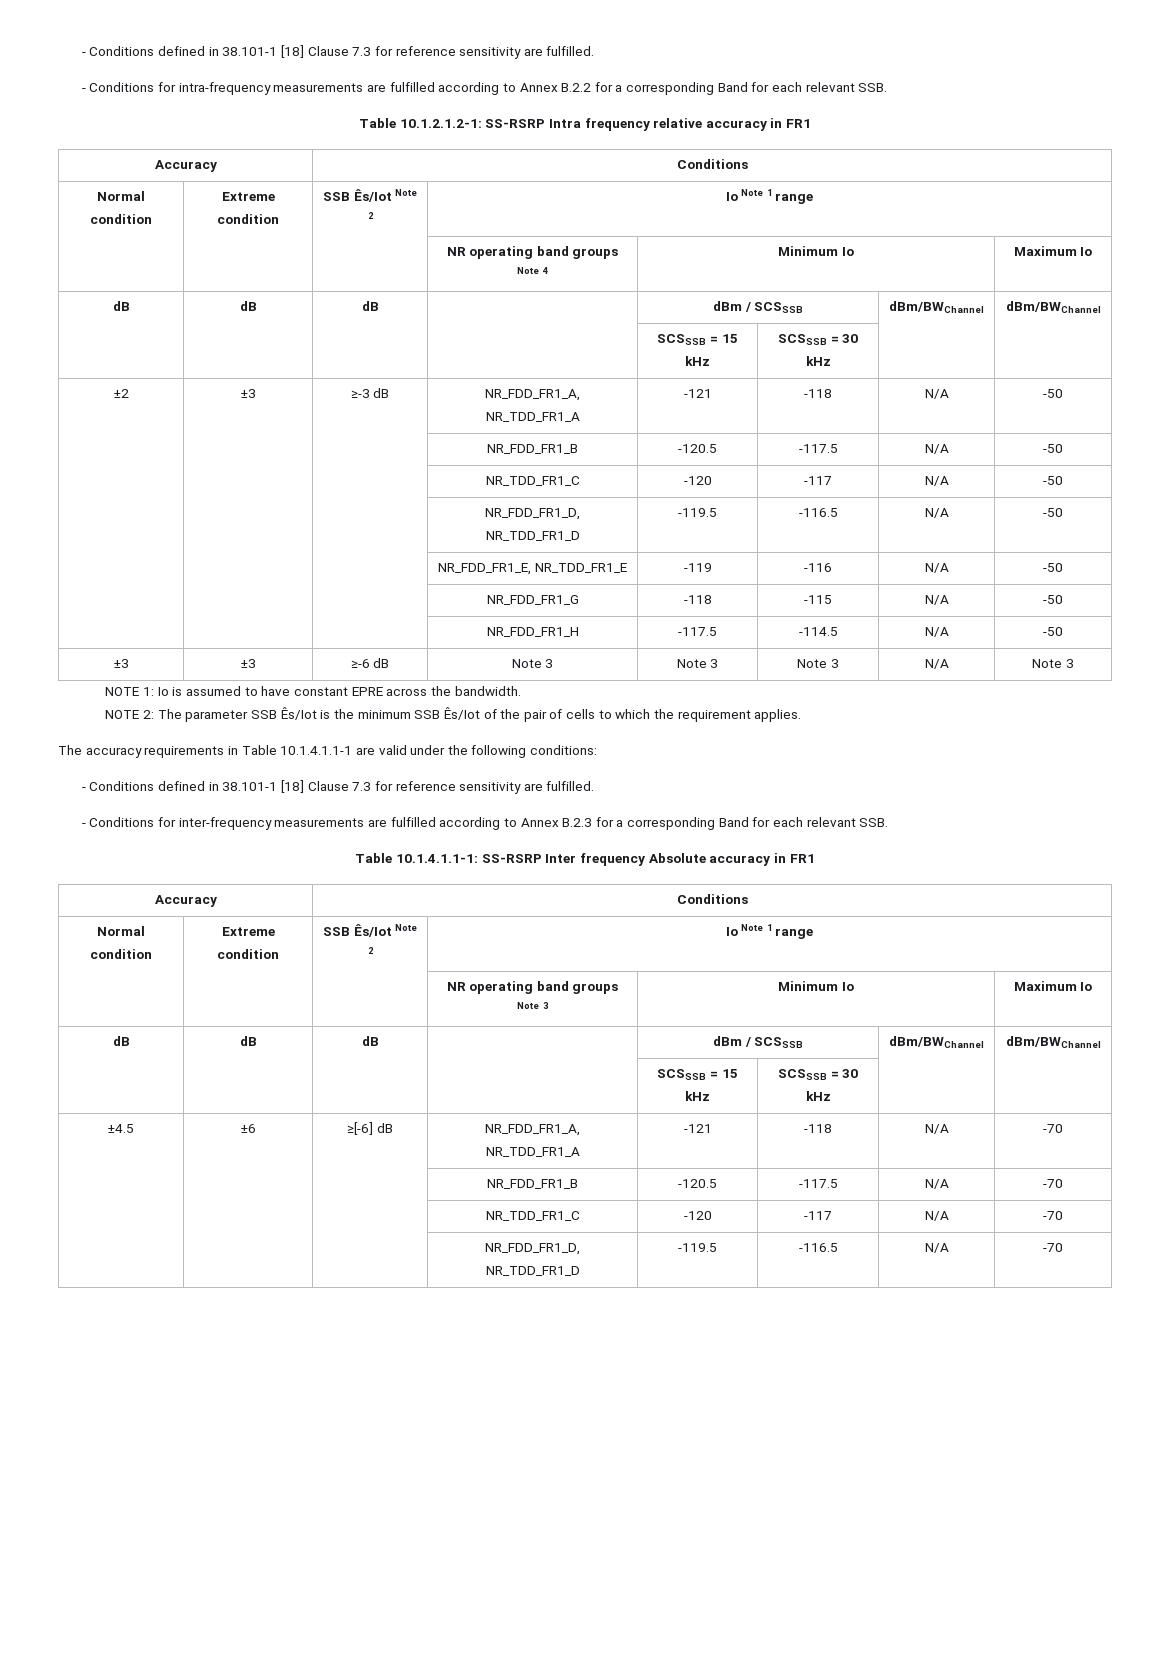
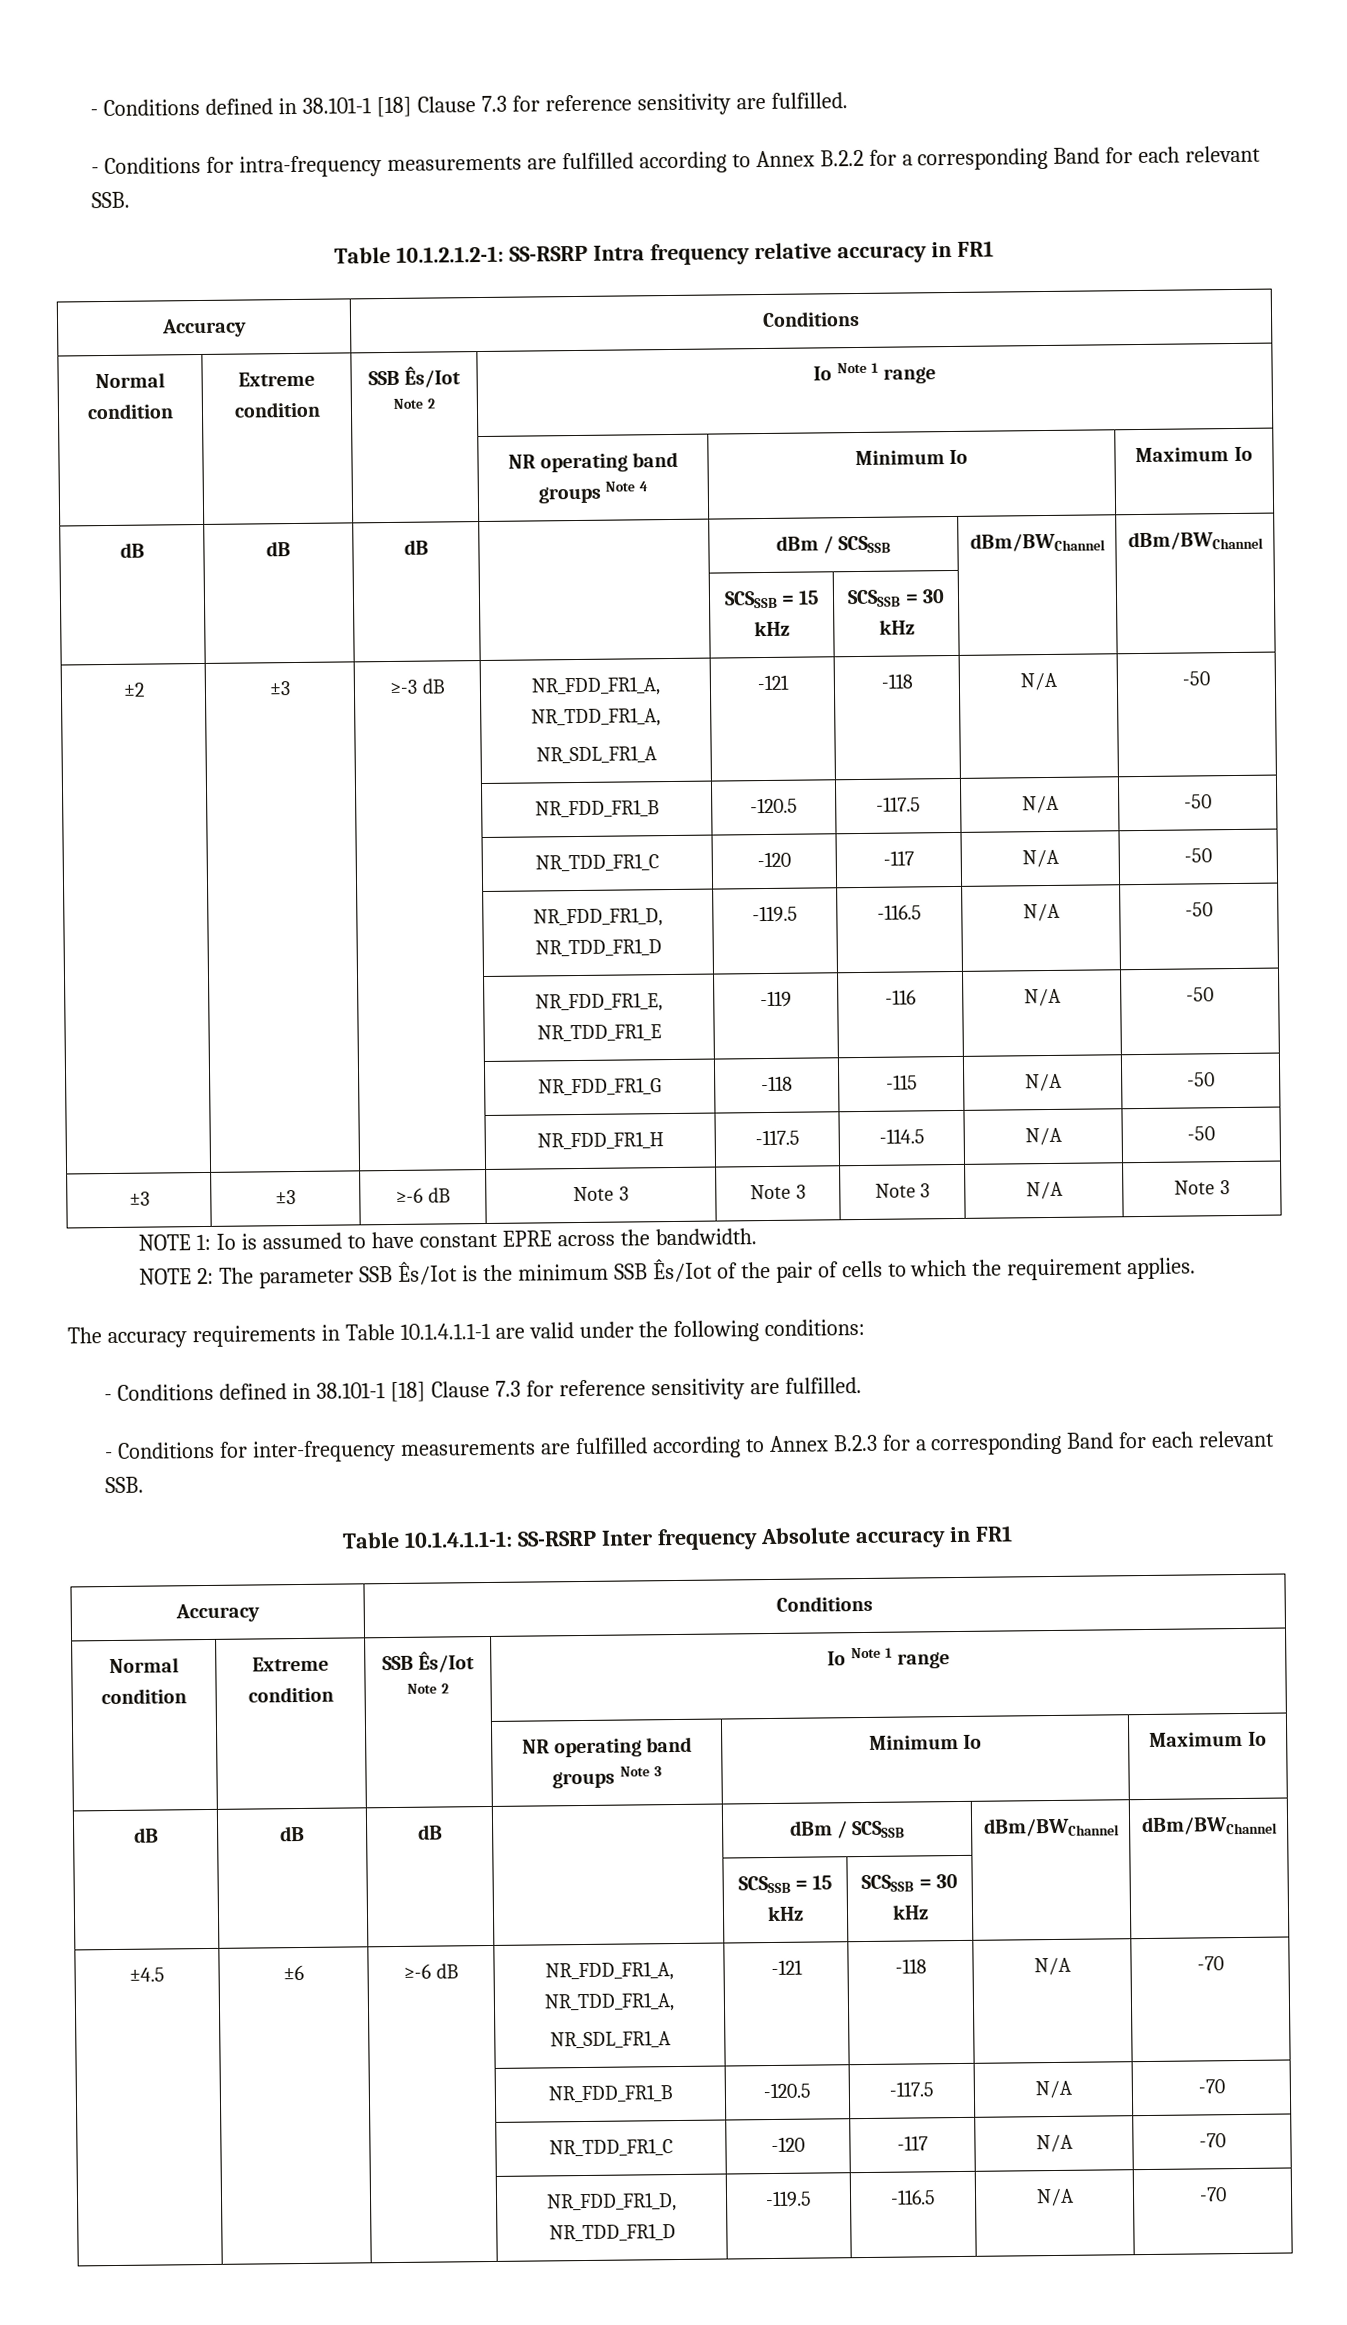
[485,412,580,422] NR_TDD_FR1_A -> [531,707,661,728] [535,745,657,764] NR_TDD_FR1_A, // NR_SDL_FR1_A
[347,1122,393,1135] [485,1124,580,1136] [485,1147,580,1157] ≥[-6] dB | NR_FDD_FR1_A, NR_TDD_FR1_A -> [403,1963,459,1979] [544,1961,674,1982] [544,1992,675,2013] [549,2030,671,2049] ≥-6 dB | NR_FDD_FR1_A, NR_TDD_FR1_A, // NR_SDL_FR1_A

